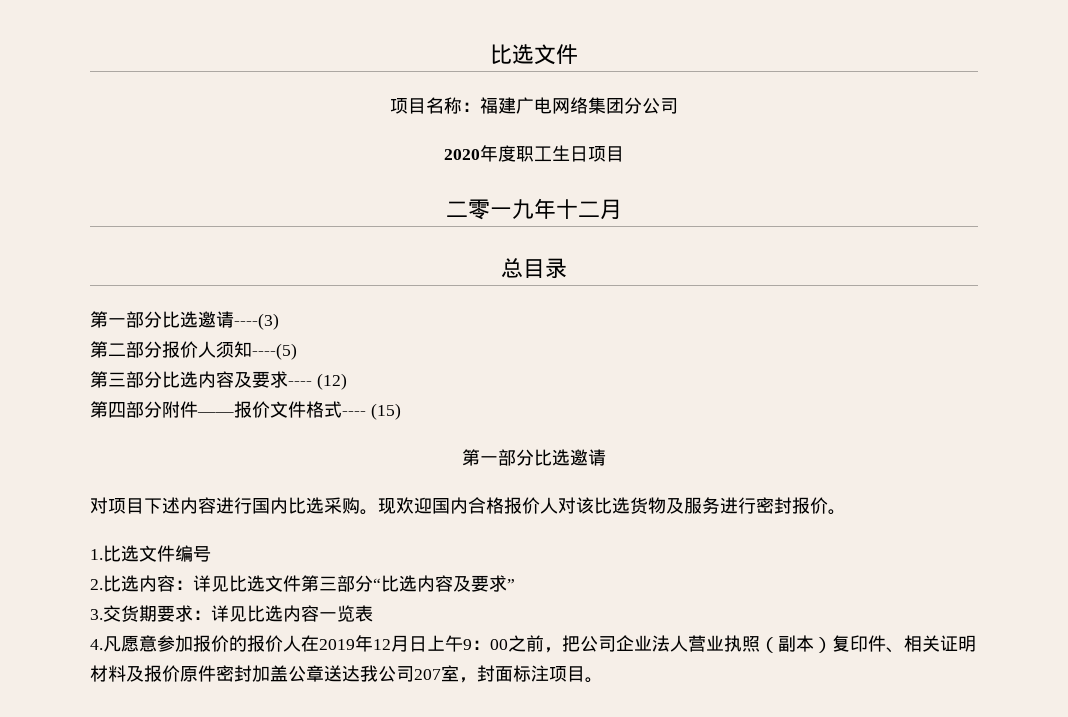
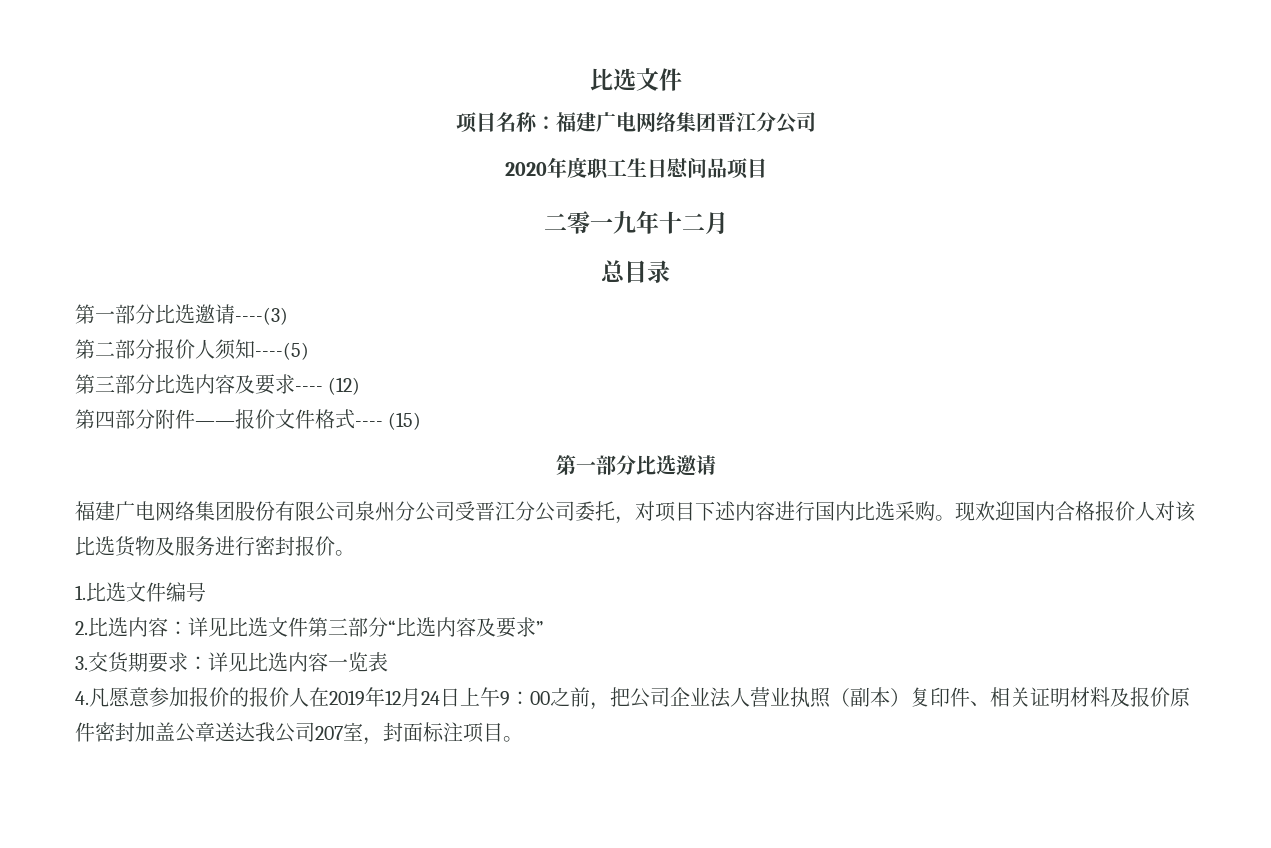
(624, 106) none -> [715,112,756,132] 晋江
(588, 154) none -> [666,158,727,178] 慰问品
(606, 457) none -> [75,501,635,524] 福建广电网络集团股份有限公司泉州分公司受晋江分公司委托，
(409, 643) none -> [421,691,440,705] 24

